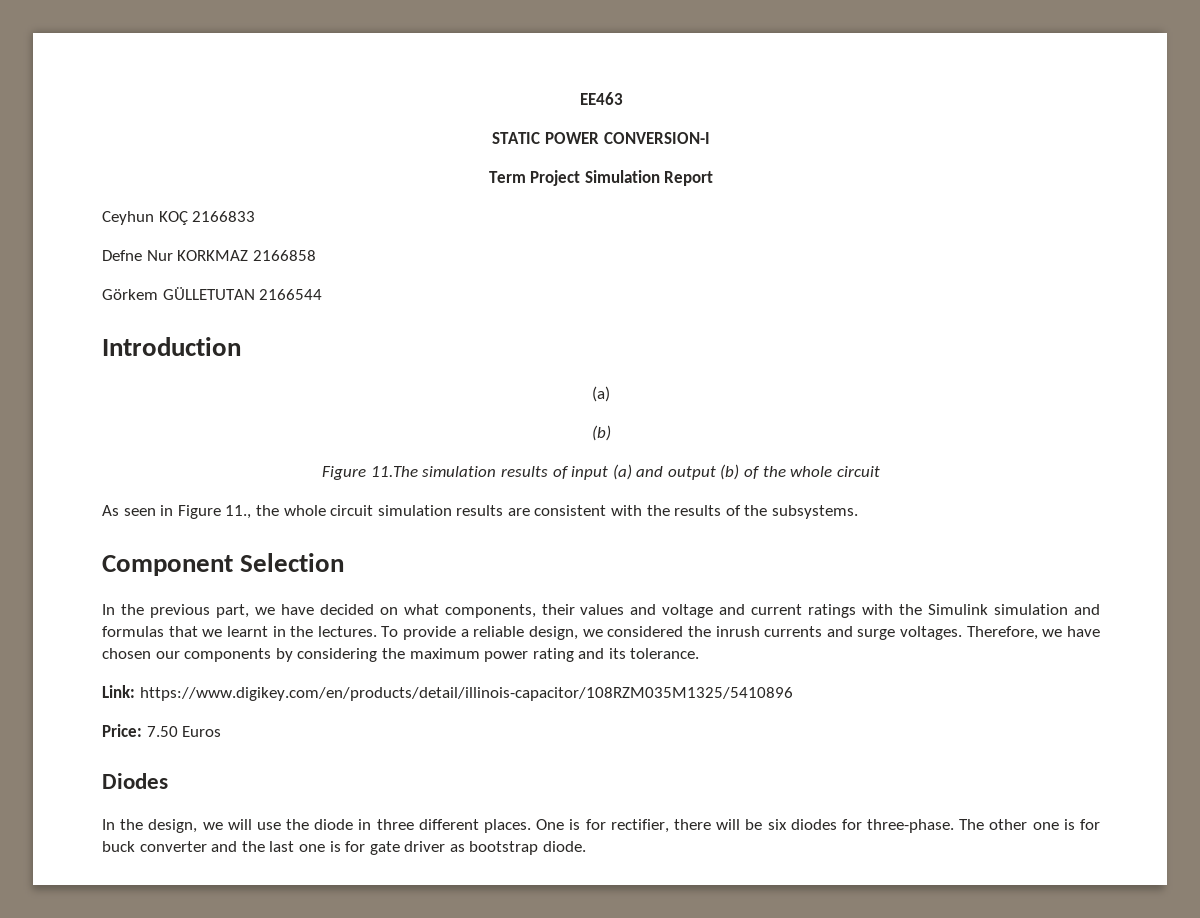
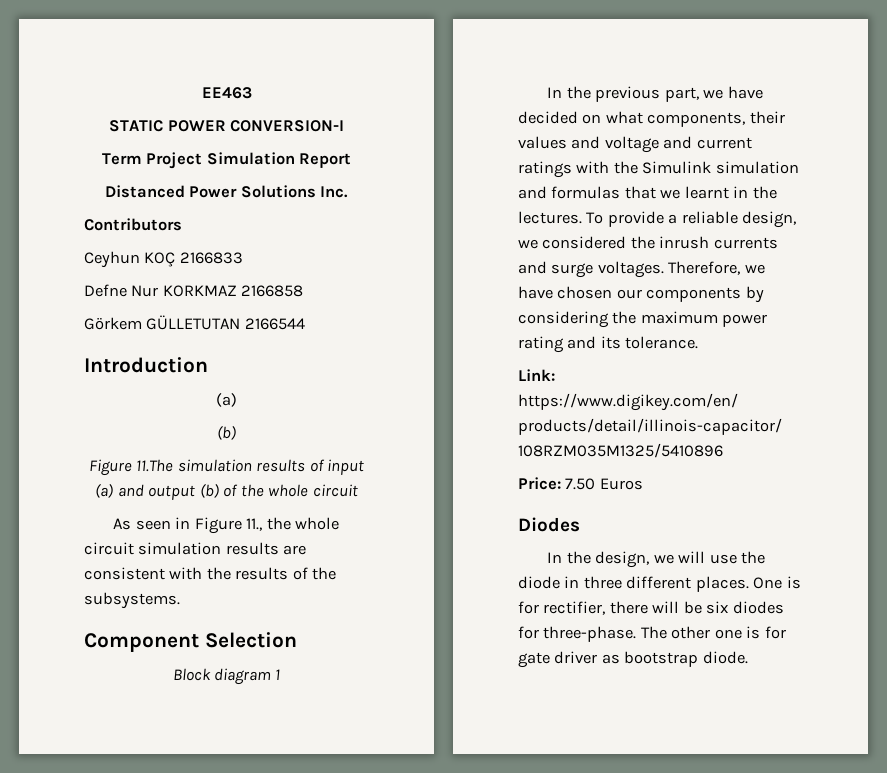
(714, 178) none -> [104,185,349,198] [84,218,182,231] // Distanced Power Solutions Inc. // Contributors
(345, 562) none -> [172,668,281,685] // Block diagram 1
[102,841,366,852] buck converter and the last one is for -> (786, 632) none

